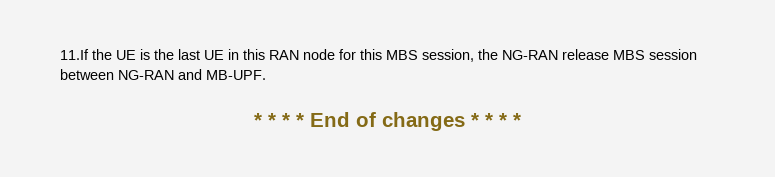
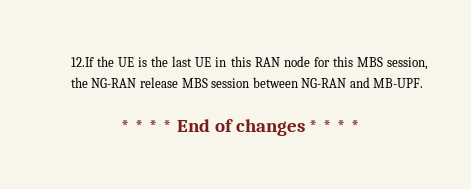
[59,49,89,60] 11.If -> [70,57,94,67] 12.If

